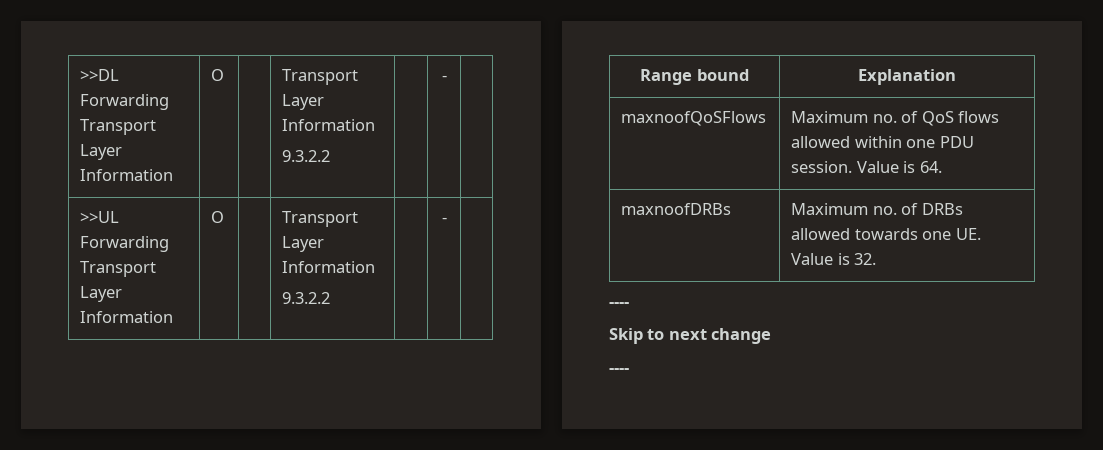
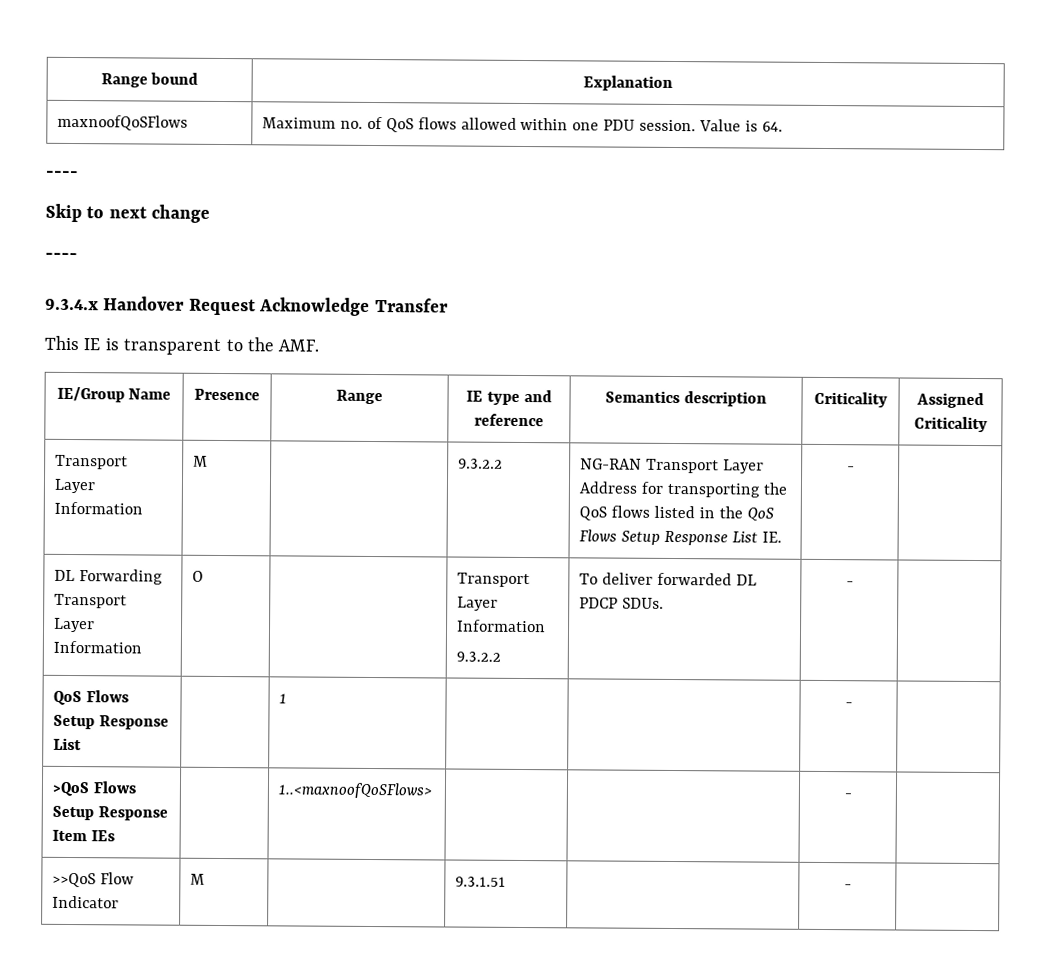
[80,69,120,81] [80,94,170,110] [80,119,157,135] [80,144,123,160] [80,169,174,181] [211,69,225,81] [282,69,359,85] [282,94,325,110] [282,119,376,131] [282,150,331,162] [441,75,447,81] [80,211,120,223] [80,236,170,252] [80,261,157,277] [80,286,123,302] [80,311,174,323] [211,211,225,223] [282,211,359,227] [282,236,325,252] [282,261,376,273] [282,292,331,304] [441,217,447,223] >>DL Forwarding Transport Layer Information | O | | Transport Layer Information // 9.3.2.2 | | - | // >>UL Forwarding Transport Layer Information | O | | Transport Layer Information // 9.3.2.2 | | - | // -> (100, 80) none
[621,203,732,215] [791,203,963,215] [791,228,981,240] [791,253,877,265] // maxnoofDRBs | Maximum no. of DRBs allowed towards one UE. Value is 32. -> (783, 126) none
(629, 370) none -> [45,296,448,316] [44,335,320,355] [56,386,172,403] [194,388,260,401] [336,389,383,405] [466,390,552,405] [474,413,544,427] [605,390,767,407] [813,391,888,408] [916,392,984,409] [913,416,988,433] [55,454,129,470] [54,478,97,494] [54,501,144,515] [193,455,209,467] [458,458,504,469] [580,458,764,474] [579,481,787,498] [579,505,774,521] [579,529,782,546] [846,466,855,472] [54,569,164,585] [54,593,128,609] [53,617,96,633] [53,640,143,654] [192,570,205,582] [457,572,531,588] [457,596,499,611] [457,619,547,633] [456,651,502,662] [579,572,757,586] [579,597,665,609] [845,581,854,587] [53,690,130,706] [53,714,170,730] [53,737,83,751] [279,693,288,704] [844,702,853,708] [52,781,138,797] [52,805,169,821] [52,829,116,842] [278,782,433,799] [843,793,852,799] [52,872,135,888] [52,895,120,909] [190,873,206,885] [455,876,507,887] [843,884,852,890] // 9.3.4.x Handover Request Acknowledge Transfer // This IE is transparent to the AMF. // IE/Group Name | Presence | Range | IE type and reference | Semantics description | Criticality | Assigned Criticality // Transport Layer Information | M | | 9.3.2.2 | NG-RAN Transport Layer Address for transporting the QoS flows listed in the QoS Flows Setup Response List IE. | - | // DL Forwarding Transport Layer Information | O | | Transport Layer Information // 9.3.2.2 | To deliver forwarded DL PDCP SDUs. | - | // QoS Flows Setup Response List | | 1 | | | - | // >QoS Flows Setup Response Item IEs | | 1..<maxnoofQoSFlows> | | | - | // >>QoS Flow Indicator | M | | 9.3.1.51 | | - |

